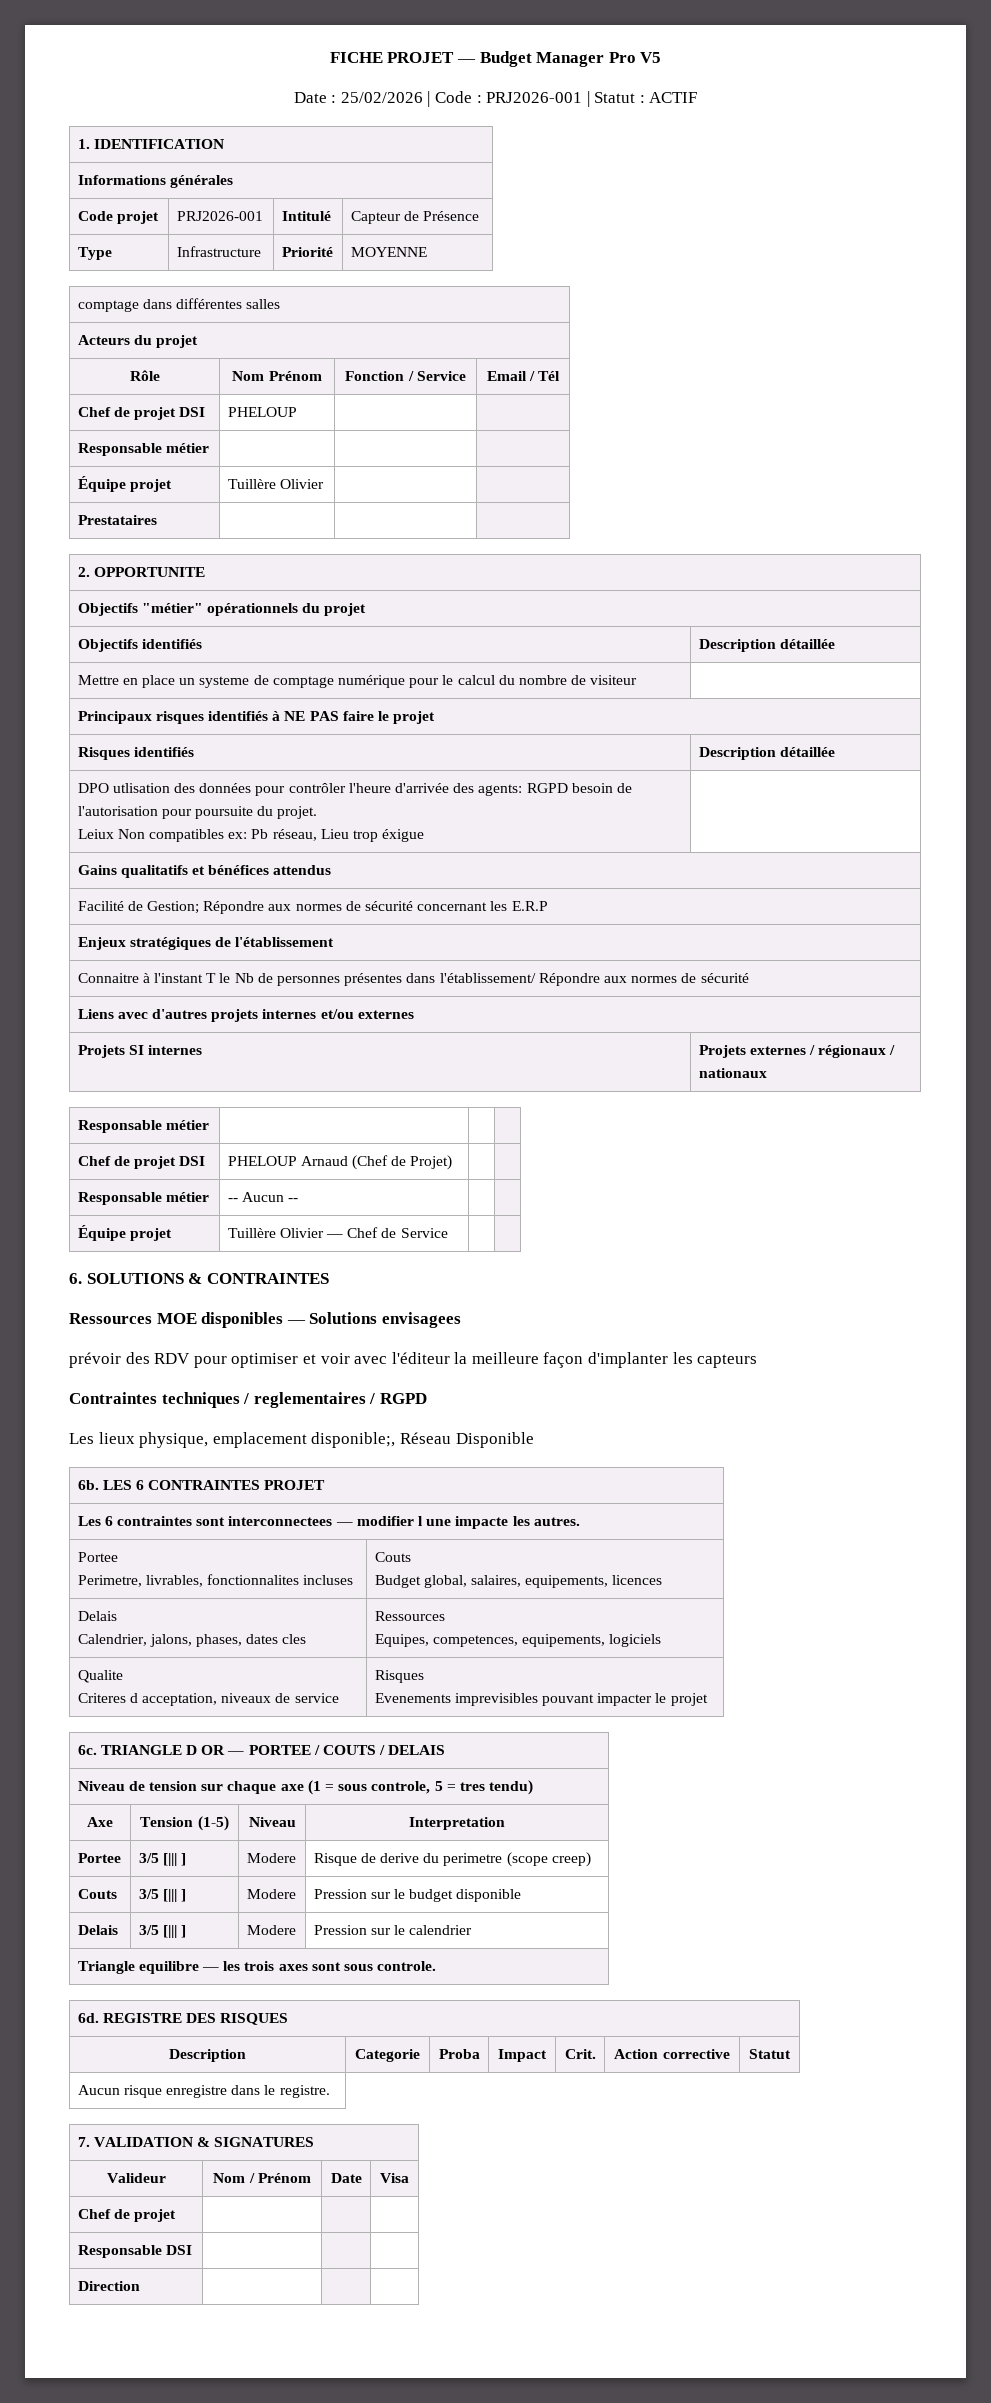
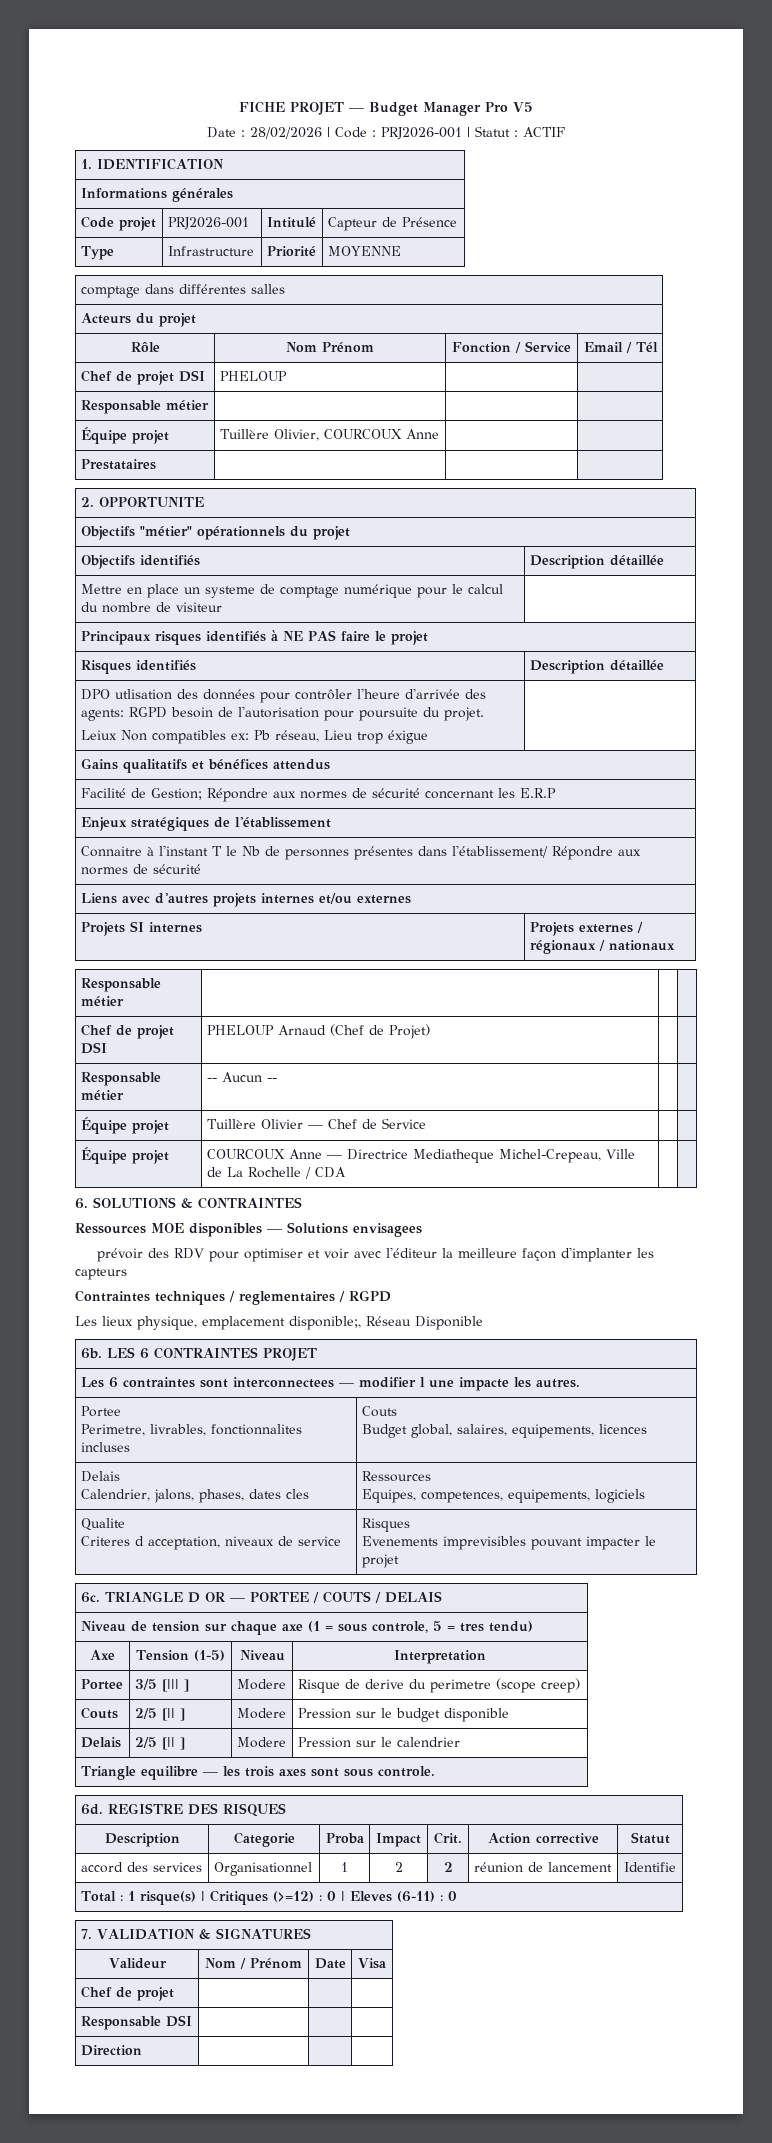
[340,92,423,103] 25/02/2026 -> [250,127,322,139] 28/02/2026
[279,479,324,489] Olivier -> [273,429,439,441] Olivier, COURCOUX Anne
(448, 1233) none -> [80,1147,169,1164] [206,1149,635,1163] [206,1167,346,1179] // Équipe projet | COURCOUX Anne — Directrice Mediatheque Michel-Crepeau, Ville de La Rochelle / CDA | |
[138,1889,177,1902] 3/5 [||| -> [134,1708,175,1721] 2/5 [||
[138,1925,177,1938] 3/5 [||| -> [134,1737,175,1750] 2/5 [||
[77,2085,330,2098] Aucun risque enregistre dans le registre. -> [80,1862,202,1873] [213,1862,312,1876] [341,1862,348,1872] [394,1862,403,1872] [443,1862,453,1872] [473,1862,612,1873] [624,1862,676,1872] [80,1890,457,1905] accord des services | Organisationnel | 1 | 2 | 2 | réunion de lancement | Identifie // Total : 1 risque(s) | Critiques (>=12) : 0 | Eleves (6-11) : 0

